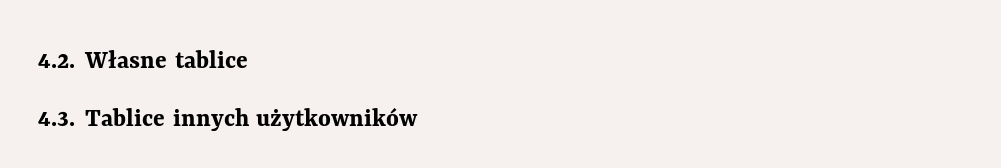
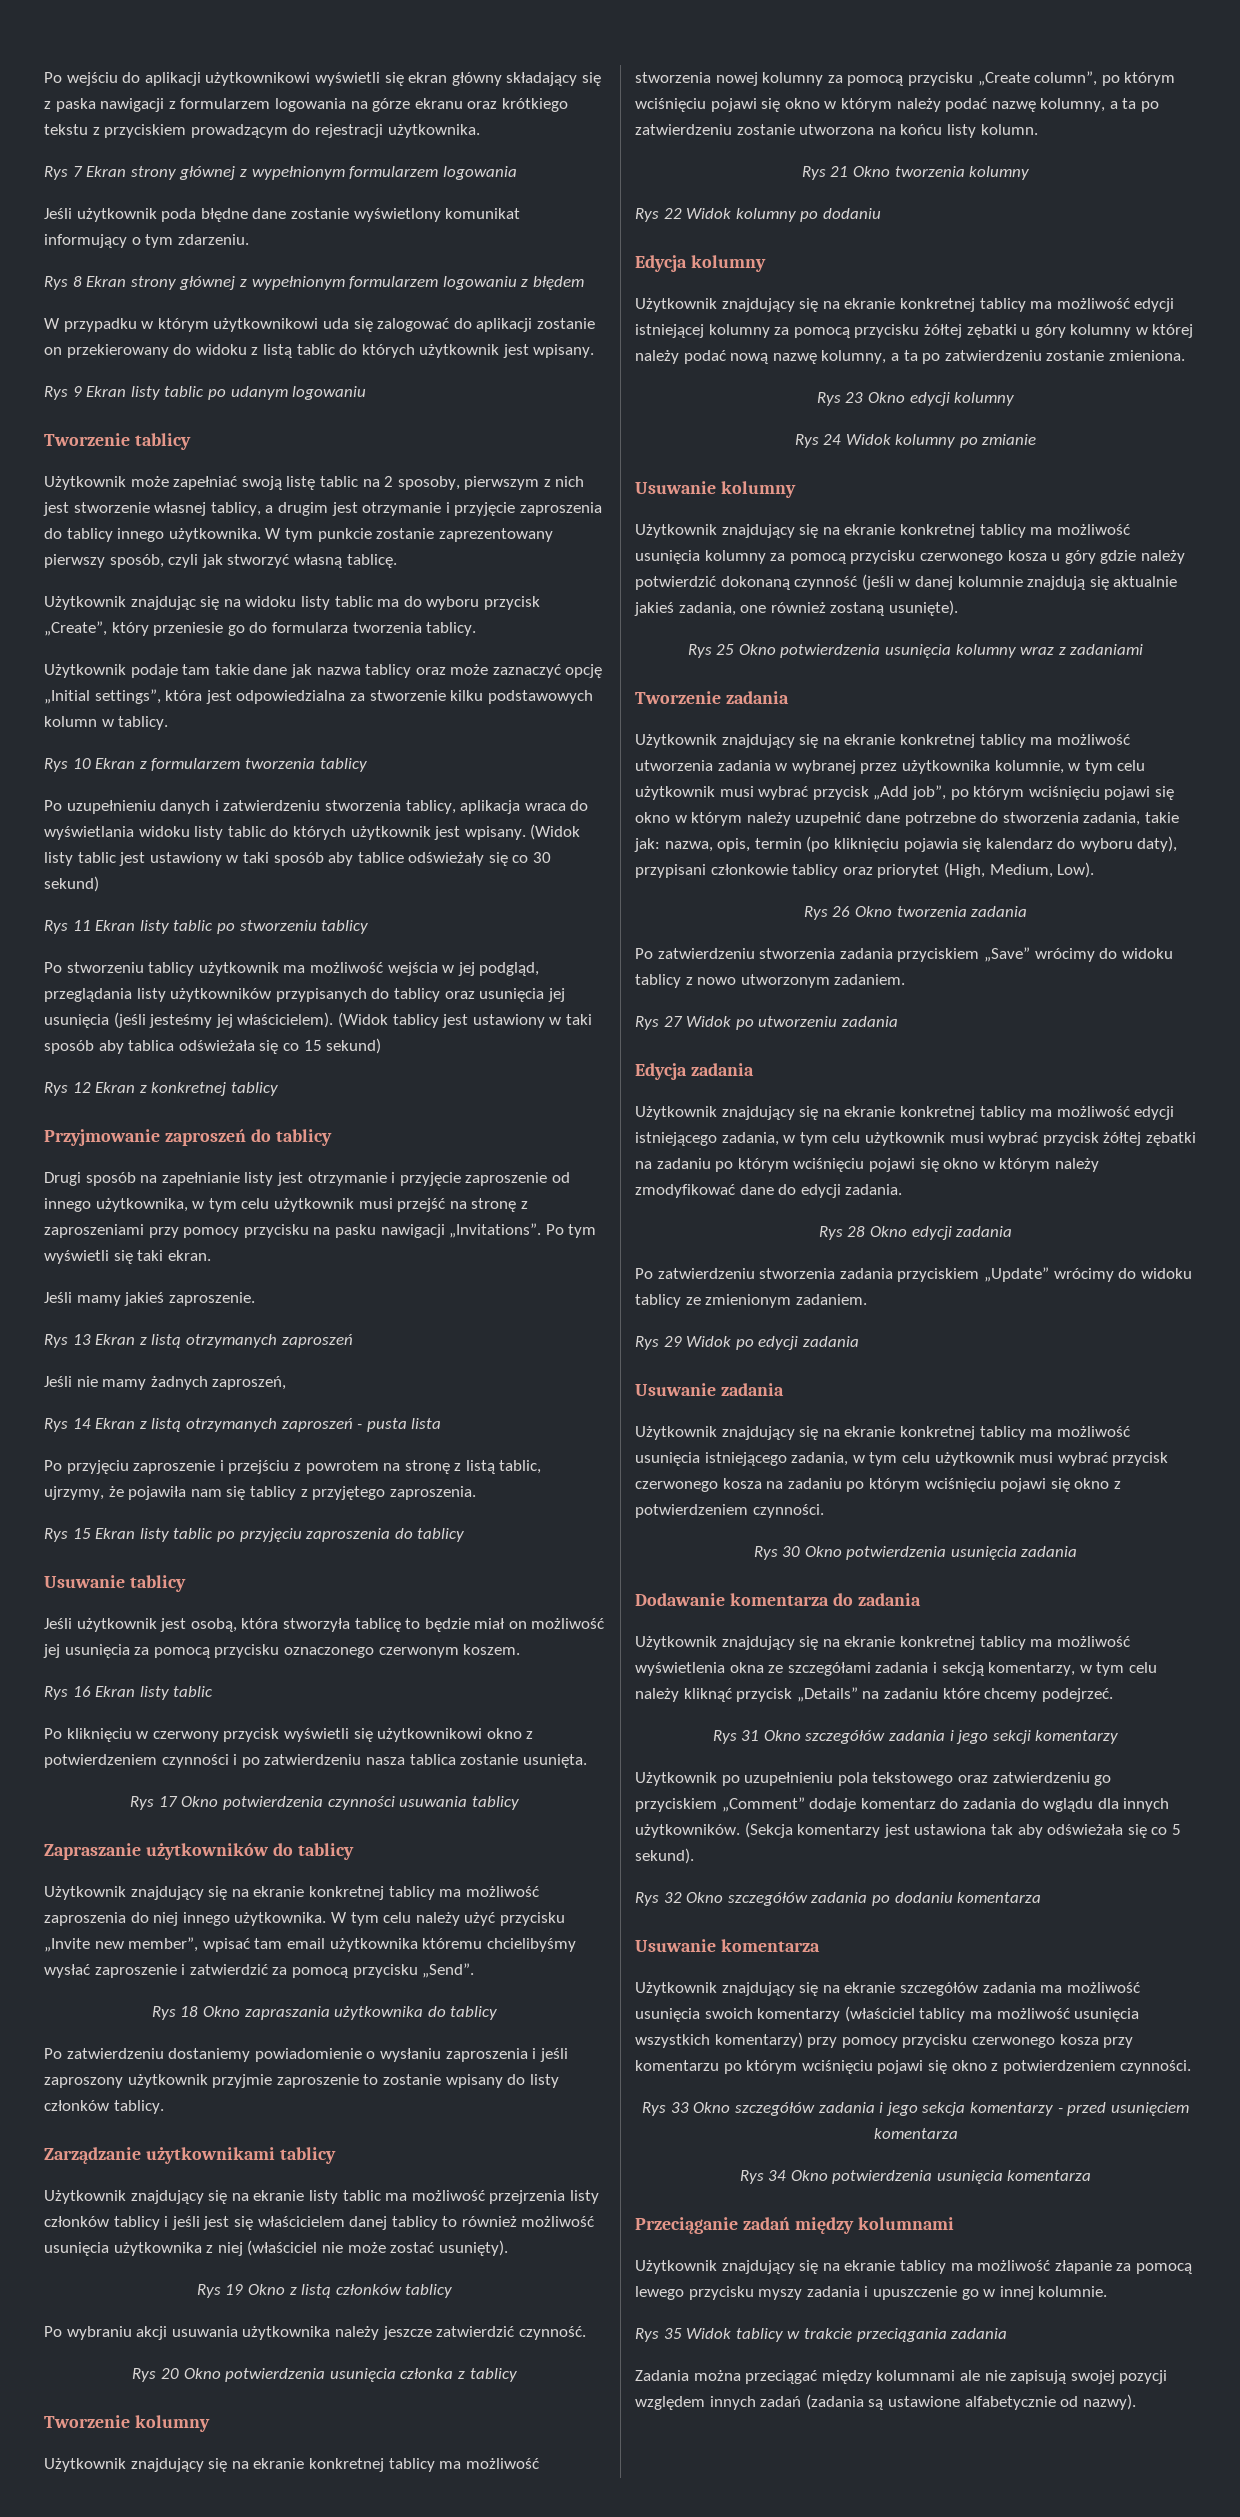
[38,50,248,68] [38,107,418,131] 4.2. Własne tablice // 4.3. Tablice innych użytkowników -> [44,72,601,86] [44,98,568,112] [44,124,480,138] [44,166,517,180] [44,208,521,222] [44,234,249,248] [44,276,584,290] [44,318,595,332] [44,344,595,358] [44,386,367,400] [44,433,191,450] [44,476,585,490] [43,502,602,516] [44,528,553,542] [44,554,397,568] [44,596,540,610] [44,621,477,636] [44,664,603,678] [44,689,593,704] [44,716,169,730] [44,758,367,772] [44,800,589,814] [44,824,581,840] [44,852,552,866] [44,876,99,892] [44,920,369,934] [44,962,540,976] [44,988,565,1002] [44,1012,592,1028] [44,1038,382,1054] [44,1082,278,1096] [44,1129,332,1146] [44,1172,570,1186] [44,1198,528,1212] [44,1223,597,1238] [44,1250,211,1264] [44,1292,255,1306] [44,1334,353,1348] [44,1376,287,1390] [44,1418,442,1432] [44,1460,542,1474] [44,1486,476,1500] [44,1528,465,1542] [44,1575,186,1592] [44,1618,605,1632] [43,1644,521,1658] [44,1686,214,1700] [44,1728,534,1742] [44,1754,587,1768] [130,1796,519,1810] [44,1843,354,1860] [44,1886,539,1900] [44,1912,565,1926] [44,1937,576,1952] [44,1963,475,1978] [151,2006,498,2020] [44,2048,568,2062] [44,2074,559,2088] [44,2100,164,2114] [44,2147,336,2164] [44,2190,599,2204] [44,2216,595,2230] [44,2240,508,2256] [196,2284,453,2298] [44,2326,586,2340] [132,2368,517,2382] [44,2415,210,2432] [44,2458,539,2472] [635,71,1176,86] [635,98,1160,112] [635,124,1038,138] [801,166,1030,180] [635,208,881,222] [635,255,766,272] [635,298,1175,312] [635,324,1194,338] [635,350,1185,364] [816,392,1015,406] [794,434,1037,448] [635,481,796,498] [635,524,1130,538] [635,550,1185,564] [635,574,1178,590] [634,600,958,616] [687,644,1144,658] [635,691,789,704] [635,734,1130,748] [635,760,1146,774] [635,785,1174,800] [635,812,1179,826] [634,836,1178,852] [635,862,1095,878] [803,906,1028,920] [635,947,1173,962] [635,974,906,988] [635,1016,898,1030] [635,1063,754,1080] [635,1106,1175,1120] [635,1132,1196,1146] [635,1158,1099,1172] [635,1184,903,1198] [818,1226,1013,1240] [635,1267,1192,1282] [635,1294,867,1308] [635,1336,859,1350] [635,1383,784,1396] [635,1426,1130,1440] [635,1452,1169,1466] [635,1478,1121,1492] [635,1504,824,1518] [753,1546,1078,1560] [635,1593,921,1606] [635,1636,1130,1650] [635,1662,1157,1676] [635,1687,1113,1702] [712,1730,1119,1744] [635,1772,1112,1786] [635,1797,1170,1812] [635,1822,1181,1838] [635,1848,694,1864] [635,1892,1042,1906] [635,1939,820,1952] [635,1982,1140,1996] [635,2006,1140,2022] [635,2032,1134,2048] [635,2060,1192,2074] [642,2102,1189,2116] [873,2128,958,2139] [739,2170,1092,2184] [635,2217,954,2234] [635,2260,1192,2274] [635,2286,1108,2300] [635,2328,1008,2342] [635,2370,1168,2384] [635,2394,1136,2410] Po wejściu do aplikacji użytkownikowi wyświetli się ekran główny składający się z paska nawigacji z formularzem logowania na górze ekranu oraz krótkiego tekstu z przyciskiem prowadzącym do rejestracji użytkownika. // Rys 7 Ekran strony głównej z wypełnionym formularzem logowania // Jeśli użytkownik poda błędne dane zostanie wyświetlony komunikat informujący o tym zdarzeniu. // Rys 8 Ekran strony głównej z wypełnionym formularzem logowaniu z błędem // W przypadku w którym użytkownikowi uda się zalogować do aplikacji zostanie on przekierowany do widoku z listą tablic do których użytkownik jest wpisany. // Rys 9 Ekran listy tablic po udanym logowaniu // Tworzenie tablicy // Użytkownik może zapełniać swoją listę tablic na 2 sposoby, pierwszym z nich jest stworzenie własnej tablicy, a drugim jest otrzymanie i przyjęcie zaproszenia do tablicy innego użytkownika. W tym punkcie zostanie zaprezentowany pierwszy sposób, czyli jak stworzyć własną tablicę. // Użytkownik znajdując się na widoku listy tablic ma do wyboru przycisk „Create”, który przeniesie go do formularza tworzenia tablicy. // Użytkownik podaje tam takie dane jak nazwa tablicy oraz może zaznaczyć opcję „Initial settings”, która jest odpowiedzialna za stworzenie kilku podstawowych kolumn w tablicy. // Rys 10 Ekran z formularzem tworzenia tablicy // Po uzupełnieniu danych i zatwierdzeniu stworzenia tablicy, aplikacja wraca do wyświetlania widoku listy tablic do których użytkownik jest wpisany. (Widok listy tablic jest ustawiony w taki sposób aby tablice odświeżały się co 30 sekund) // Rys 11 Ekran listy tablic po stworzeniu tablicy // Po stworzeniu tablicy użytkownik ma możliwość wejścia w jej podgląd, przeglądania listy użytkowników przypisanych do tablicy oraz usunięcia jej usunięcia (jeśli jesteśmy jej właścicielem). (Widok tablicy jest ustawiony w taki sposób aby tablica odświeżała się co 15 sekund) // Rys 12 Ekran z konkretnej tablicy // Przyjmowanie zaproszeń do tablicy // Drugi sposób na zapełnianie listy jest otrzymanie i przyjęcie zaproszenie od innego użytkownika, w tym celu użytkownik musi przejść na stronę z zaproszeniami przy pomocy przycisku na pasku nawigacji „Invitations”. Po tym wyświetli się taki ekran. // Jeśli mamy jakieś zaproszenie. // Rys 13 Ekran z listą otrzymanych zaproszeń // Jeśli nie mamy żadnych zaproszeń, // Rys 14 Ekran z listą otrzymanych zaproszeń - pusta lista // Po przyjęciu zaproszenie i przejściu z powrotem na stronę z listą tablic, ujrzymy, że pojawiła nam się tablicy z przyjętego zaproszenia. // Rys 15 Ekran listy tablic po przyjęciu zaproszenia do tablicy // Usuwanie tablicy // Jeśli użytkownik jest osobą, która stworzyła tablicę to będzie miał on możliwość jej usunięcia za pomocą przycisku oznaczonego czerwonym koszem. // Rys 16 Ekran listy tablic // Po kliknięciu w czerwony przycisk wyświetli się użytkownikowi okno z potwierdzeniem czynności i po zatwierdzeniu nasza tablica zostanie usunięta. // Rys 17 Okno potwierdzenia czynności usuwania tablicy // Zapraszanie użytkowników do tablicy // Użytkownik znajdujący się na ekranie konkretnej tablicy ma możliwość zaproszenia do niej innego użytkownika. W tym celu należy użyć przycisku „Invite new member”, wpisać tam email użytkownika któremu chcielibyśmy wysłać zaproszenie i zatwierdzić za pomocą przycisku „Send”. // Rys 18 Okno zapraszania użytkownika do tablicy // Po zatwierdzeniu dostaniemy powiadomienie o wysłaniu zaproszenia i jeśli zaproszony użytkownik przyjmie zaproszenie to zostanie wpisany do listy członków tablicy. // Zarządzanie użytkownikami tablicy // Użytkownik znajdujący się na ekranie listy tablic ma możliwość przejrzenia listy członków tablicy i jeśli jest się właścicielem danej tablicy to również możliwość usunięcia użytkownika z niej (właściciel nie może zostać usunięty). // Rys 19 Okno z listą członków tablicy // Po wybraniu akcji usuwania użytkownika należy jeszcze zatwierdzić czynność. // Rys 20 Okno potwierdzenia usunięcia członka z tablicy // Tworzenie kolumny // Użytkownik znajdujący się na ekranie konkretnej tablicy ma możliwość stworzenia nowej kolumny za pomocą przycisku „Create column”, po którym wciśnięciu pojawi się okno w którym należy podać nazwę kolumny, a ta po zatwierdzeniu zostanie utworzona na końcu listy kolumn. // Rys 21 Okno tworzenia kolumny // Rys 22 Widok kolumny po dodaniu // Edycja kolumny // Użytkownik znajdujący się na ekranie konkretnej tablicy ma możliwość edycji istniejącej kolumny za pomocą przycisku żółtej zębatki u góry kolumny w której należy podać nową nazwę kolumny, a ta po zatwierdzeniu zostanie zmieniona. // Rys 23 Okno edycji kolumny // Rys 24 Widok kolumny po zmianie // Usuwanie kolumny // Użytkownik znajdujący się na ekranie konkretnej tablicy ma możliwość usunięcia kolumny za pomocą przycisku czerwonego kosza u góry gdzie należy potwierdzić dokonaną czynność (jeśli w danej kolumnie znajdują się aktualnie jakieś zadania, one również zostaną usunięte). // Rys 25 Okno potwierdzenia usunięcia kolumny wraz z zadaniami // Tworzenie zadania // Użytkownik znajdujący się na ekranie konkretnej tablicy ma możliwość utworzenia zadania w wybranej przez użytkownika kolumnie, w tym celu użytkownik musi wybrać przycisk „Add job”, po którym wciśnięciu pojawi się okno w którym należy uzupełnić dane potrzebne do stworzenia zadania, takie jak: nazwa, opis, termin (po kliknięciu pojawia się kalendarz do wyboru daty), przypisani członkowie tablicy oraz priorytet (High, Medium, Low). // Rys 26 Okno tworzenia zadania // Po zatwierdzeniu stworzenia zadania przyciskiem „Save” wrócimy do widoku tablicy z nowo utworzonym zadaniem. // Rys 27 Widok po utworzeniu zadania // Edycja zadania // Użytkownik znajdujący się na ekranie konkretnej tablicy ma możliwość edycji istniejącego zadania, w tym celu użytkownik musi wybrać przycisk żółtej zębatki na zadaniu po którym wciśnięciu pojawi się okno w którym należy zmodyfikować dane do edycji zadania. // Rys 28 Okno edycji zadania // Po zatwierdzeniu stworzenia zadania przyciskiem „Update” wrócimy do widoku tablicy ze zmienionym zadaniem. // Rys 29 Widok po edycji zadania // Usuwanie zadania // Użytkownik znajdujący się na ekranie konkretnej tablicy ma możliwość usunięcia istniejącego zadania, w tym celu użytkownik musi wybrać przycisk czerwonego kosza na zadaniu po którym wciśnięciu pojawi się okno z potwierdzeniem czynności. // Rys 30 Okno potwierdzenia usunięcia zadania // Dodawanie komentarza do zadania // Użytkownik znajdujący się na ekranie konkretnej tablicy ma możliwość wyświetlenia okna ze szczegółami zadania i sekcją komentarzy, w tym celu należy kliknąć przycisk „Details” na zadaniu które chcemy podejrzeć. // Rys 31 Okno szczegółów zadania i jego sekcji komentarzy // Użytkownik po uzupełnieniu pola tekstowego oraz zatwierdzeniu go przyciskiem „Comment” dodaje komentarz do zadania do wglądu dla innych użytkowników. (Sekcja komentarzy jest ustawiona tak aby odświeżała się co 5 sekund). // Rys 32 Okno szczegółów zadania po dodaniu komentarza // Usuwanie komentarza // Użytkownik znajdujący się na ekranie szczegółów zadania ma możliwość usunięcia swoich komentarzy (właściciel tablicy ma możliwość usunięcia wszystkich komentarzy) przy pomocy przycisku czerwonego kosza przy komentarzu po którym wciśnięciu pojawi się okno z potwierdzeniem czynności. // Rys 33 Okno szczegółów zadania i jego sekcja komentarzy - przed usunięciem komentarza // Rys 34 Okno potwierdzenia usunięcia komentarza // Przeciąganie zadań między kolumnami // Użytkownik znajdujący się na ekranie tablicy ma możliwość złapanie za pomocą lewego przycisku myszy zadania i upuszczenie go w innej kolumnie. // Rys 35 Widok tablicy w trakcie przeciągania zadania // Zadania można przeciągać między kolumnami ale nie zapisują swojej pozycji względem innych zadań (zadania są ustawione alfabetycznie od nazwy).

